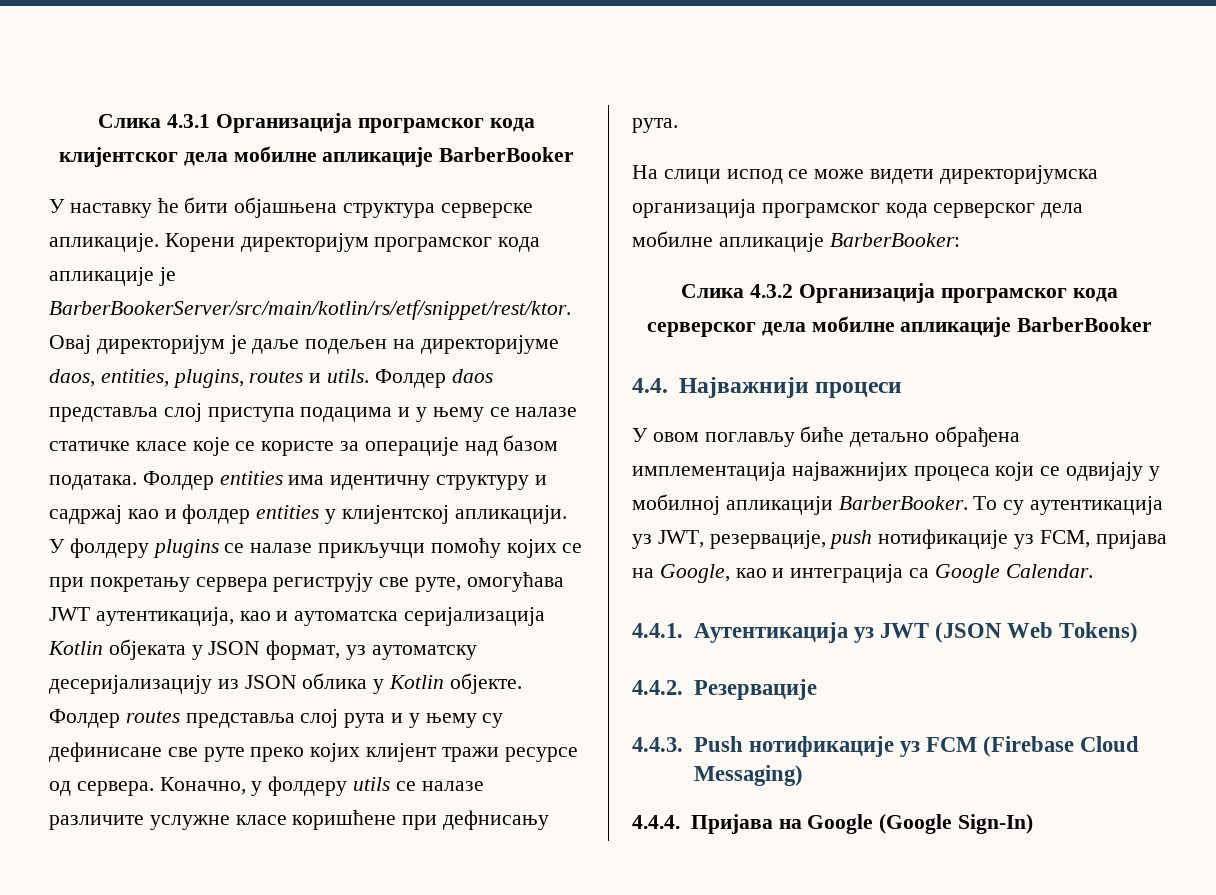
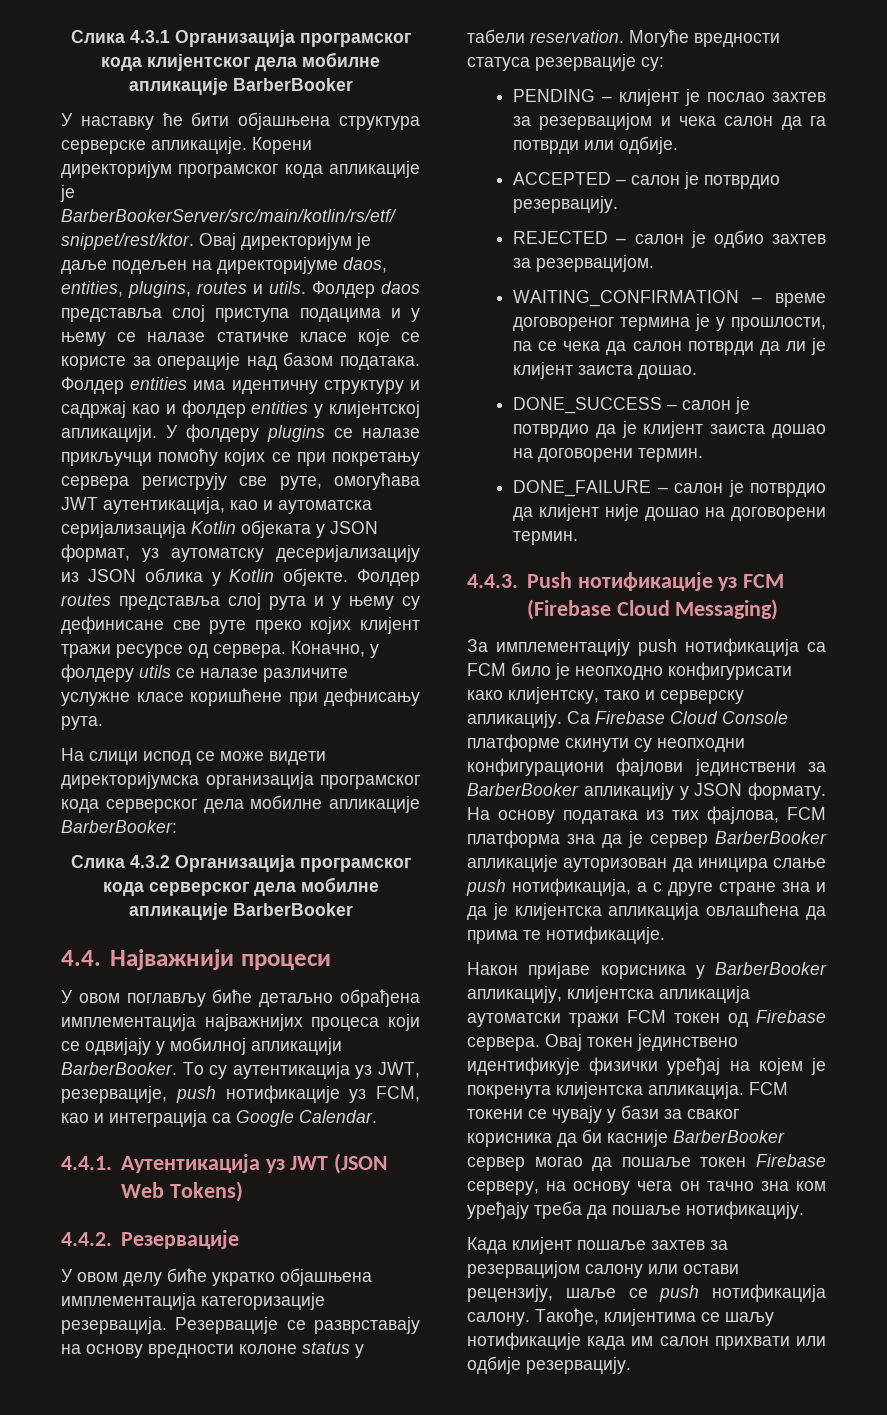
[1095,530,1167,549] [632,564,730,583] пријава на Google, -> (420, 1094) none
(817, 689) none -> [61,1268,372,1286] [61,1293,325,1310] [61,1317,420,1334] [61,1342,364,1358] [467,29,780,47] [467,54,664,71] [513,89,826,106] [513,113,826,130] [513,136,679,154] [513,172,781,189] [513,196,619,213] [513,230,826,248] [513,255,655,272] [513,290,826,307] [513,314,826,331] [513,338,827,355] [513,362,698,379] [513,397,751,414] [513,421,826,438] [513,448,704,462] [513,480,826,497] [513,504,826,521] [513,531,579,545] // У овом делу биће укратко објашњена имплементација категоризације резервација. Резервације се разврставају на основу вредности колоне status у табели reservation. Могуће вредности статуса резервације су: // PENDING – клијент је послао захтев за резервацијом и чека салон да га потврди или одбије. // ACCEPTED – салон је потврдио резервацију. // REJECTED – салон је одбио захтев за резервацијом. // WAITING_CONFIRMATION – време договореног термина је у прошлости, па се чека да салон потврди да ли је клијент заиста дошао. // DONE_SUCCESS – салон је потврдио да је клијент заиста дошао на договорени термин. // DONE_FAILURE – салон је потврдио да клијент није дошао на договорени термин.
[632,814,1033,834] 4.4.4. Пријава на Google (Google Sign-In) -> [467,638,826,656] [467,662,792,680] [467,687,744,704] [467,711,788,728] [467,734,745,752] [467,758,826,776] [467,782,826,800] [467,806,826,824] [467,830,827,848] [467,855,826,872] [466,878,826,896] [467,902,826,920] [467,926,665,944] [467,962,827,979] [467,986,750,1003] [467,1010,826,1027] [467,1034,738,1051] [467,1057,826,1075] [467,1082,788,1099] [467,1105,739,1123] [467,1129,785,1147] [467,1154,826,1171] [467,1181,826,1195] [467,1201,804,1219] [467,1237,728,1254] [467,1261,739,1278] [467,1284,826,1302] [467,1308,774,1326] [467,1332,826,1350] [467,1356,631,1374] За имплементацију push нотификација са FCM било је неопходно конфигурисати како клијентску, тако и серверску апликацију. Са Firebase Cloud Console платформе скинути су неопходни конфигурациони фајлови јединствени за BarberBooker апликацију у JSON формату. На основу података из тих фајлова, FCM платформа зна да је сервер BarberBooker апликације ауторизован да иницира слање push нотификација, а с друге стране зна и да је клијентска апликација овлашћена да прима те нотификације. // Након пријаве корисника у BarberBooker aпликацију, клијентска апликација аутоматски тражи FCM токен од Firebase сервера. Овај токен јединствено идентификује физички уређај на којем је покренута клијентска апликација. FCM токени се чувају у бази за сваког корисника да би касније BarberBooker сервер могао да пошаље токен Firebase серверу, на основу чега он тачно зна ком уређају треба да пошаље нотификацију. // Када клијент пошаље захтев за резервацијом салону или остави рецензију, шаље се push нотификација салону. Такође, клијентима се шаљу нотификације када им салон прихвати или одбије резервацију.

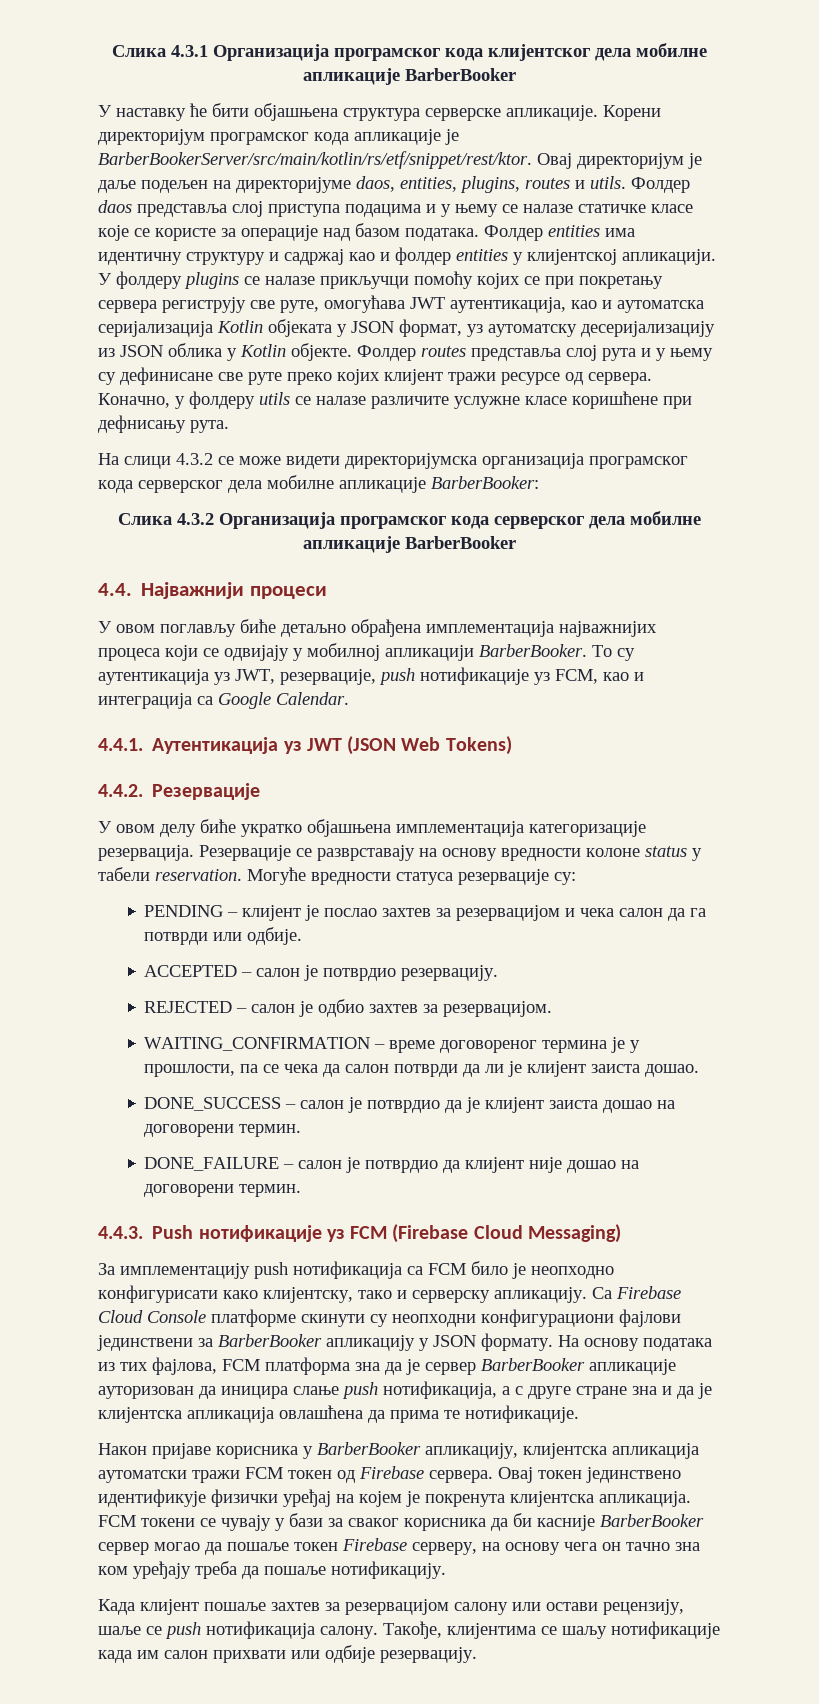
[143,751,191,765] испод -> [176,453,213,465] 4.3.2

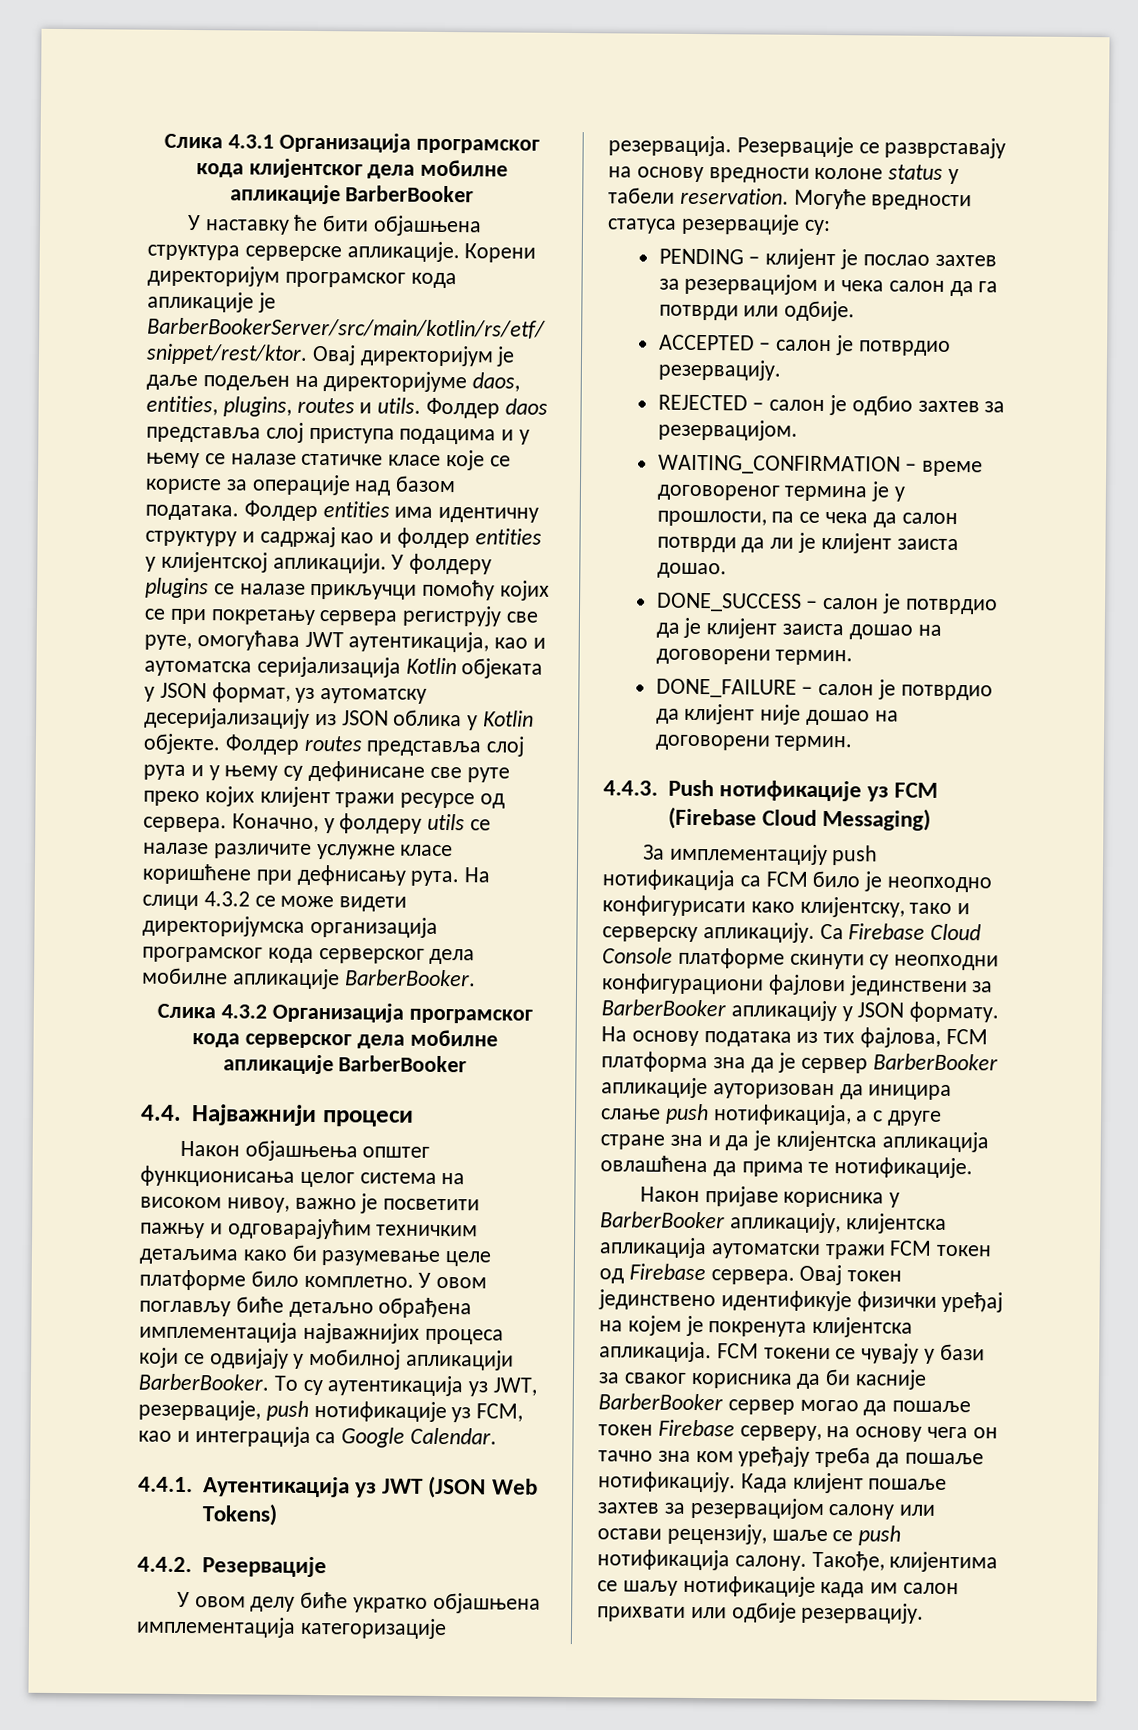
(229, 426) // -> (460, 878) none
[431,476,539,489] BarberBooker: -> [344,969,476,987] BarberBooker.
(327, 592) none -> [179,1140,431,1162] [140,1165,466,1188] [140,1193,481,1214] [140,1218,479,1240] [139,1244,492,1267] [139,1269,414,1291] Након објашњења општег функционисања целог система на високом нивоу, важно је посветити пажњу и одговарајућим техничким детаљима како би разумевање целе платформе било комплетно.
(446, 1570) // -> (736, 1482) none

